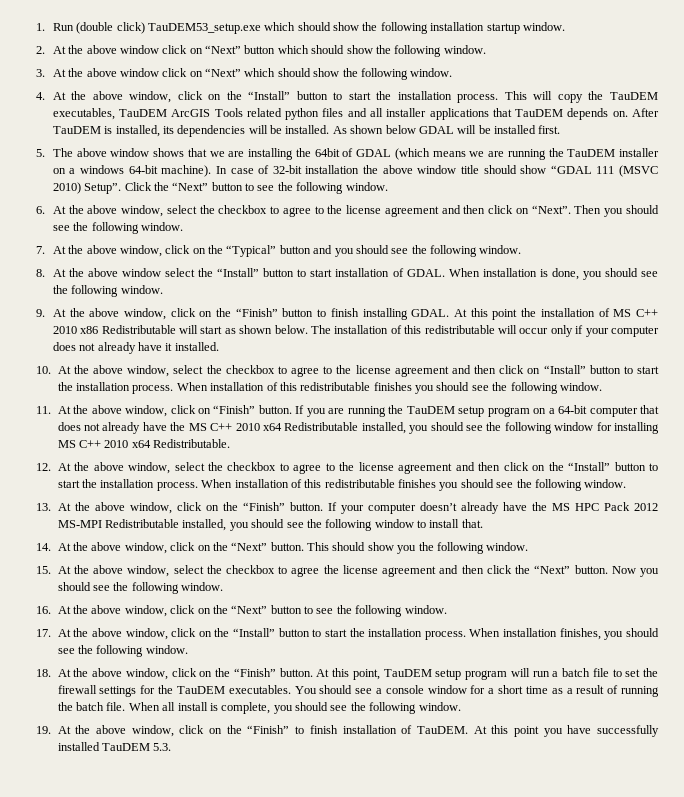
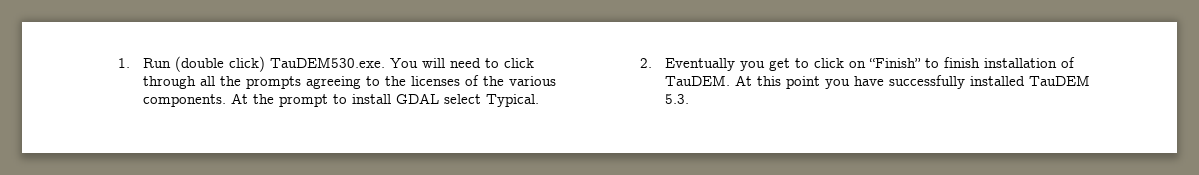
[147,22,565,34] [36,45,486,57] [36,68,453,80] [36,91,659,103] [52,108,659,120] [52,125,561,137] [36,148,659,160] [52,165,658,177] [52,182,388,194] [36,205,659,217] [52,222,183,234] [36,245,522,257] [36,268,659,280] [52,285,163,297] [36,308,658,320] [52,325,659,337] [52,342,219,354] [36,365,659,377] [57,382,602,394] [36,405,659,417] [57,422,659,434] [57,439,231,448] [36,462,658,474] [57,479,627,491] [36,502,658,514] [57,519,483,531] [36,542,529,554] [36,565,659,577] [57,582,224,594] [36,605,447,617] [36,628,659,640] [57,645,188,657] [36,668,658,680] [57,685,660,697] [57,702,461,714] [36,725,242,737] TauDEM53_setup.exe which should show the following installation startup window. // 2. At the above window click on “Next” button which should show the following window. // 3. At the above window click on “Next” which should show the following window. // 4. At the above window, click on the “Install” button to start the installation process. This will copy the TauDEM executables, TauDEM ArcGIS Tools related python files and all installer applications that TauDEM depends on. After TauDEM is installed, its dependencies will be installed. As shown below GDAL will be installed first. // 5. The above window shows that we are installing the 64bit of GDAL (which means we are running the TauDEM installer on a windows 64-bit machine). In case of 32-bit installation the above window title should show “GDAL 111 (MSVC 2010) Setup”. Click the “Next” button to see the following window. // 6. At the above window, select the checkbox to agree to the license agreement and then click on “Next”. Then you should see the following window. // 7. At the above window, click on the “Typical” button and you should see the following window. // 8. At the above window select the “Install” button to start installation of GDAL. When installation is done, you should see the following window. // 9. At the above window, click on the “Finish” button to finish installing GDAL. At this point the installation of MS C++ 2010 x86 Redistributable will start as shown below. The installation of this redistributable will occur only if your computer does not already have it installed. // 10. At the above window, select the checkbox to agree to the license agreement and then click on “Install” button to start the installation process. When installation of this redistributable finishes you should see the following window. // 11. At the above window, click on “Finish” button. If you are running the TauDEM setup program on a 64-bit computer that does not already have the MS C++ 2010 x64 Redistributable installed, you should see the following window for installing MS C++ 2010 x64 Redistributable. // 12. At the above window, select the checkbox to agree to the license agreement and then click on the “Install” button to start the installation process. When installation of this redistributable finishes you should see the following window. // 13. At the above window, click on the “Finish” button. If your computer doesn’t already have the MS HPC Pack 2012 MS-MPI Redistributable installed, you should see the following window to install that. // 14. At the above window, click on the “Next” button. This should show you the following window. // 15. At the above window, select the checkbox to agree the license agreement and then click the “Next” button. Now you should see the following window. // 16. At the above window, click on the “Next” button to see the following window. // 17. At the above window, click on the “Install” button to start the installation process. When installation finishes, you should see the following window. // 18. At the above window, click on the “Finish” button. At this point, TauDEM setup program will run a batch file to set the firewall settings for the TauDEM executables. You should see a console window for a short time as a result of running the batch file. When all install is complete, you should see the following window. // 19. At the above window, click on the -> [269,57,534,68] [142,75,556,89] [142,93,539,107] [639,58,866,71] TauDEM530.exe. You will need to click through all the prompts agreeing to the licenses of the various components. At the prompt to install GDAL select Typical. // 2. Eventually you get to click on

